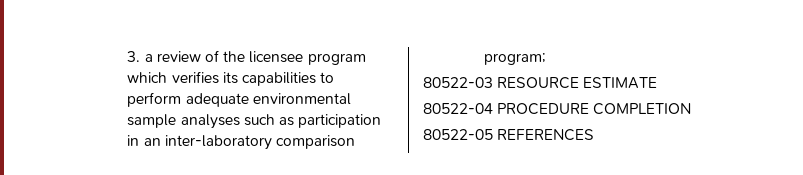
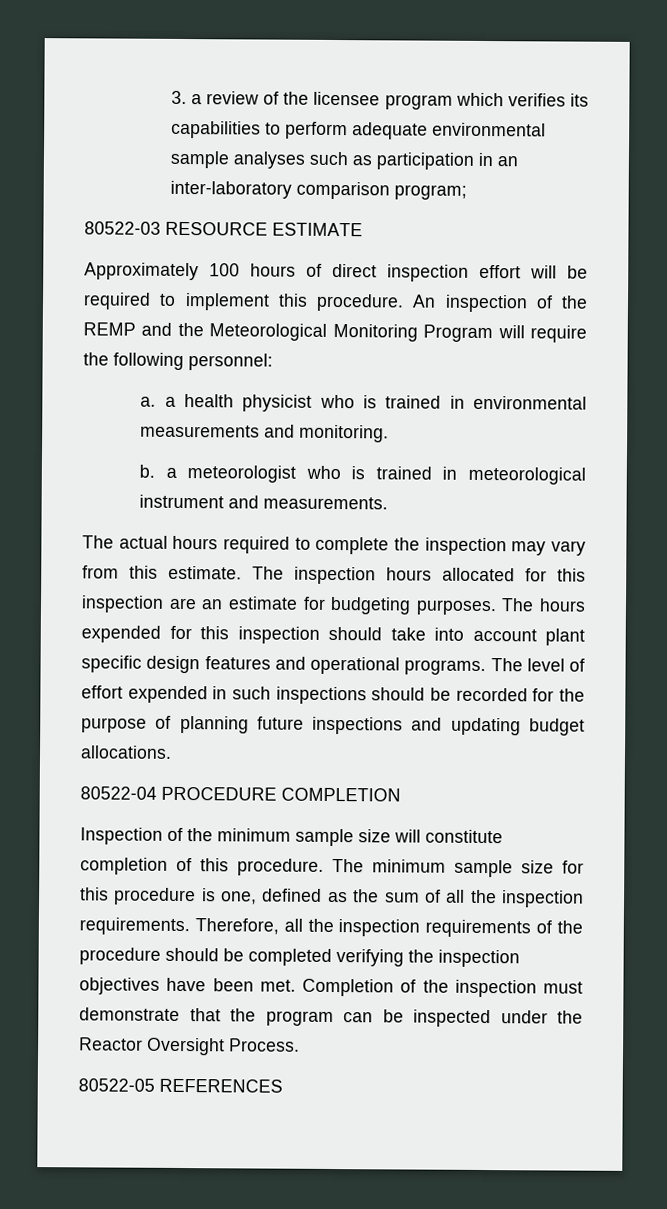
[423,103,692,115] 80522-04 PROCEDURE COMPLETION -> [84,262,588,282] [83,292,588,313] [83,322,587,343] [83,352,273,371] [140,393,587,412] [140,424,390,443] [139,464,586,485] [139,494,389,510] [82,535,586,556] [82,565,586,585] [81,595,586,616] [81,625,585,646] [81,655,585,676] [81,685,585,705] [81,715,585,736] [80,745,172,759] [80,786,401,802] [80,827,503,847] [80,857,584,878] [80,887,585,908] [79,917,583,938] [79,947,520,968] [79,977,583,998] [79,1007,583,1028] [79,1037,300,1056] Approximately 100 hours of direct inspection effort will be required to implement this procedure. An inspection of the REMP and the Meteorological Monitoring Program will require the following personnel: // a. a health physicist who is trained in environmental measurements and monitoring. // b. a meteorologist who is trained in meteorological instrument and measurements. // The actual hours required to complete the inspection may vary from this estimate. The inspection hours allocated for this inspection are an estimate for budgeting purposes. The hours expended for this inspection should take into account plant specific design features and operational programs. The level of effort expended in such inspections should be recorded for the purpose of planning future inspections and updating budget allocations. // 80522-04 PROCEDURE COMPLETION // Inspection of the minimum sample size will constitute completion of this procedure. The minimum sample size for this procedure is one, defined as the sum of all the inspection requirements. Therefore, all the inspection requirements of the procedure should be completed verifying the inspection objectives have been met. Completion of the inspection must demonstrate that the program can be inspected under the Reactor Oversight Process.

